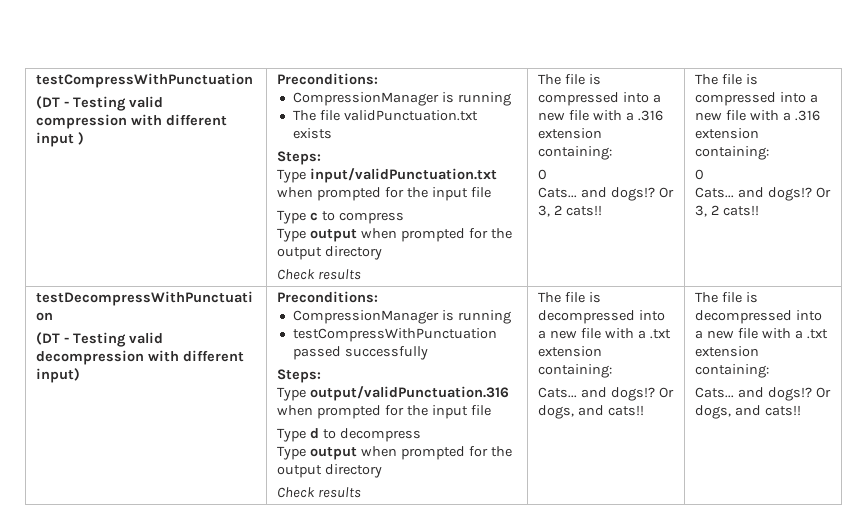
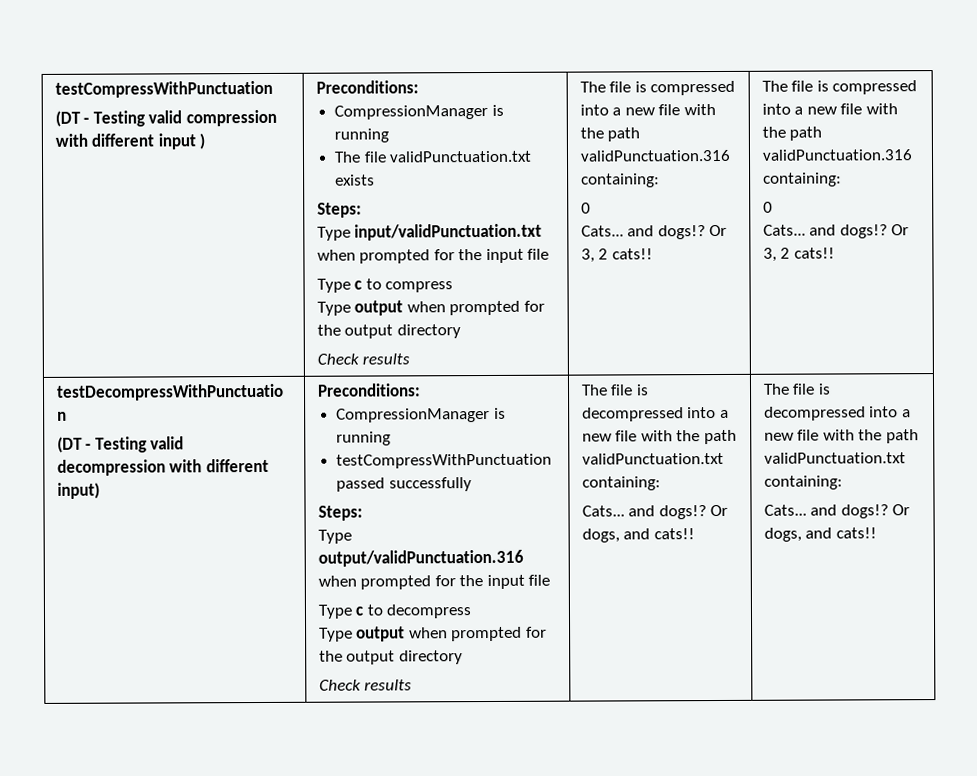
[626,110,664,121] [538,128,603,139] a .316 extension -> [580,127,641,142] [580,149,732,162] the path validPunctuation.316
[783,110,821,121] [695,128,760,139] a .316 extension -> [762,126,823,141] [762,149,914,161] the path validPunctuation.316
[310,428,320,439] d -> [355,606,364,616] c
[638,329,672,339] [538,346,603,357] a .txt extension -> [676,429,737,445] [582,452,725,465] the path validPunctuation.txt
[795,329,829,339] [695,346,760,357] a .txt extension -> [858,429,919,444] [764,452,907,464] the path validPunctuation.txt

